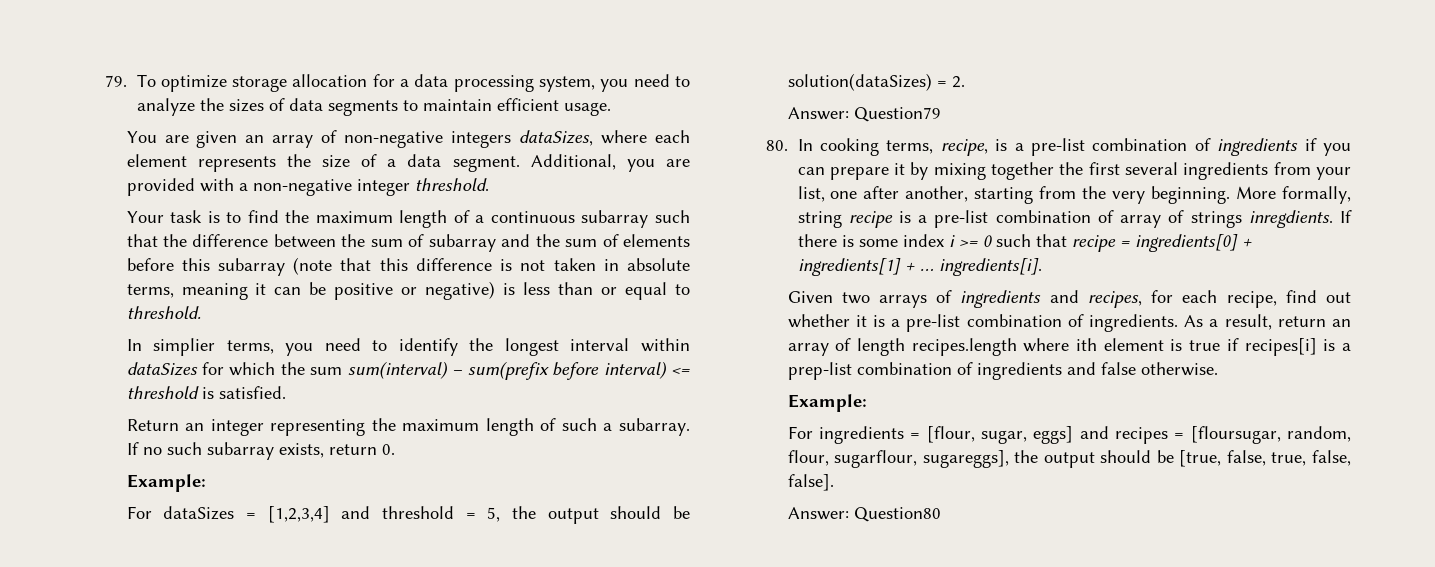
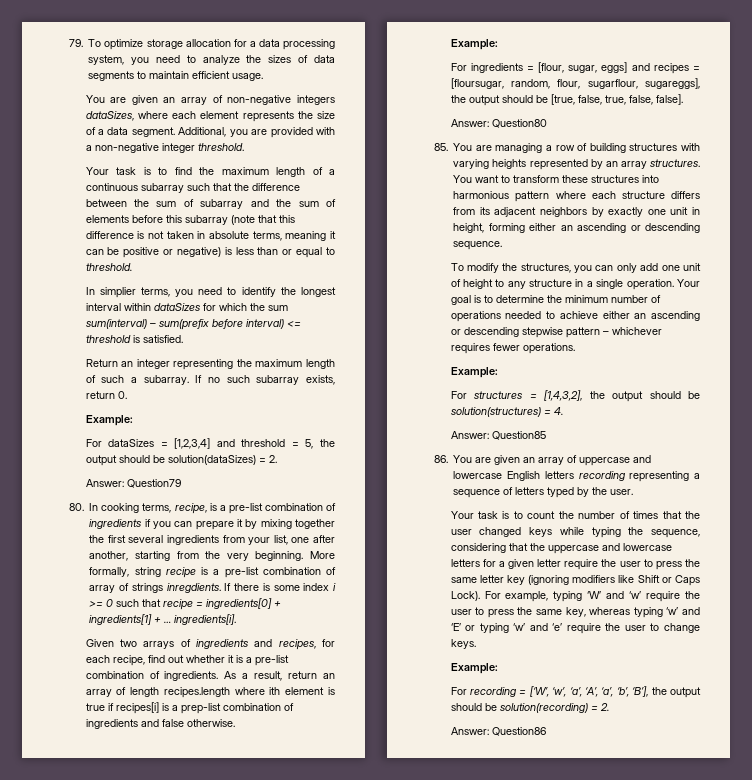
(941, 514) none -> [433,143,700,153] [453,159,700,170] [453,175,660,183] [453,191,700,202] [453,207,700,217] [453,223,700,233] [453,241,503,250] [450,263,701,273] [450,279,700,290] [450,295,661,305] [450,311,700,322] [450,327,662,338] [450,343,575,354] [450,367,498,378] [450,390,700,402] [450,407,563,417] [450,431,546,440] [433,455,652,466] [453,471,700,482] [453,487,634,498] [450,511,700,519] [450,527,700,538] [450,543,672,554] [450,559,700,570] [450,575,700,586] [450,591,700,602] [450,607,700,618] [450,623,700,634] [450,639,476,649] [450,663,498,674] [450,686,701,698] [450,703,609,713] [450,727,546,736] // 85. You are managing a row of building structures with varying heights represented by an array structures. You want to transform these structures into harmonious pattern where each structure differs from its adjacent neighbors by exactly one unit in height, forming either an ascending or descending sequence. // To modify the structures, you can only add one unit of height to any structure in a single operation. Your goal is to determine the minimum number of operations needed to achieve either an ascending or descending stepwise pattern – whichever requires fewer operations. // Example: // For structures = [1,4,3,2], the output should be solution(structures) = 4. // Answer: Question85 // 86. You are given an array of uppercase and lowercase English letters recording representing a sequence of letters typed by the user. // Your task is to count the number of times that the user changed keys while typing the sequence, considering that the uppercase and lowercase letters for a given letter require the user to press the same letter key (ignoring modifiers like Shift or Caps Lock). For example, typing ‘W’ and ‘w’ require the user to press the same key, whereas typing ‘w’ and ‘E’ or typing ‘w’ and ‘e’ require the user to change keys. // Example: // For recording = [‘W’, ‘w’, ‘a’, ‘A’, ‘a’, ‘b’, ‘B’], the output should be solution(recording) = 2. // Answer: Question86

